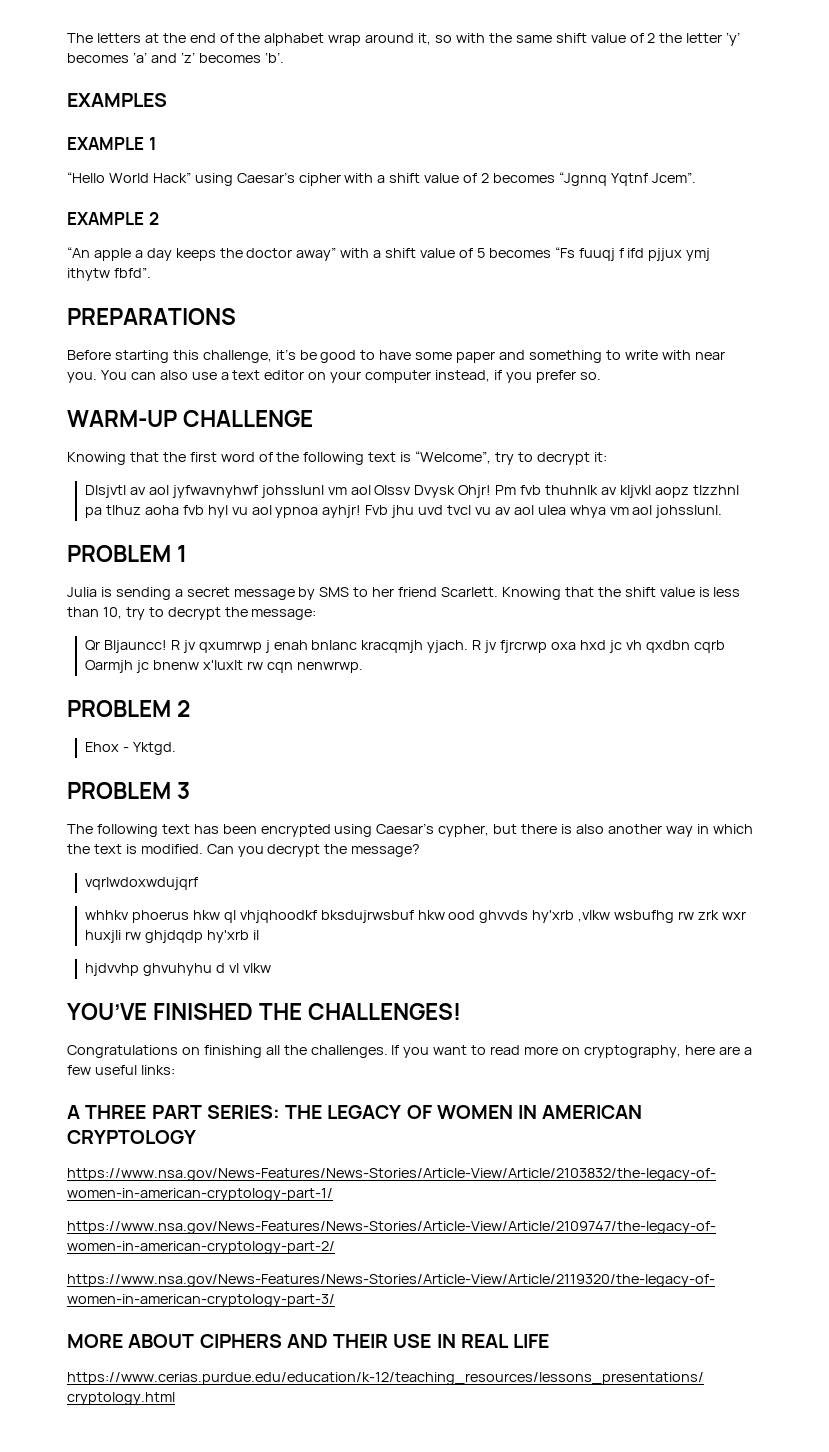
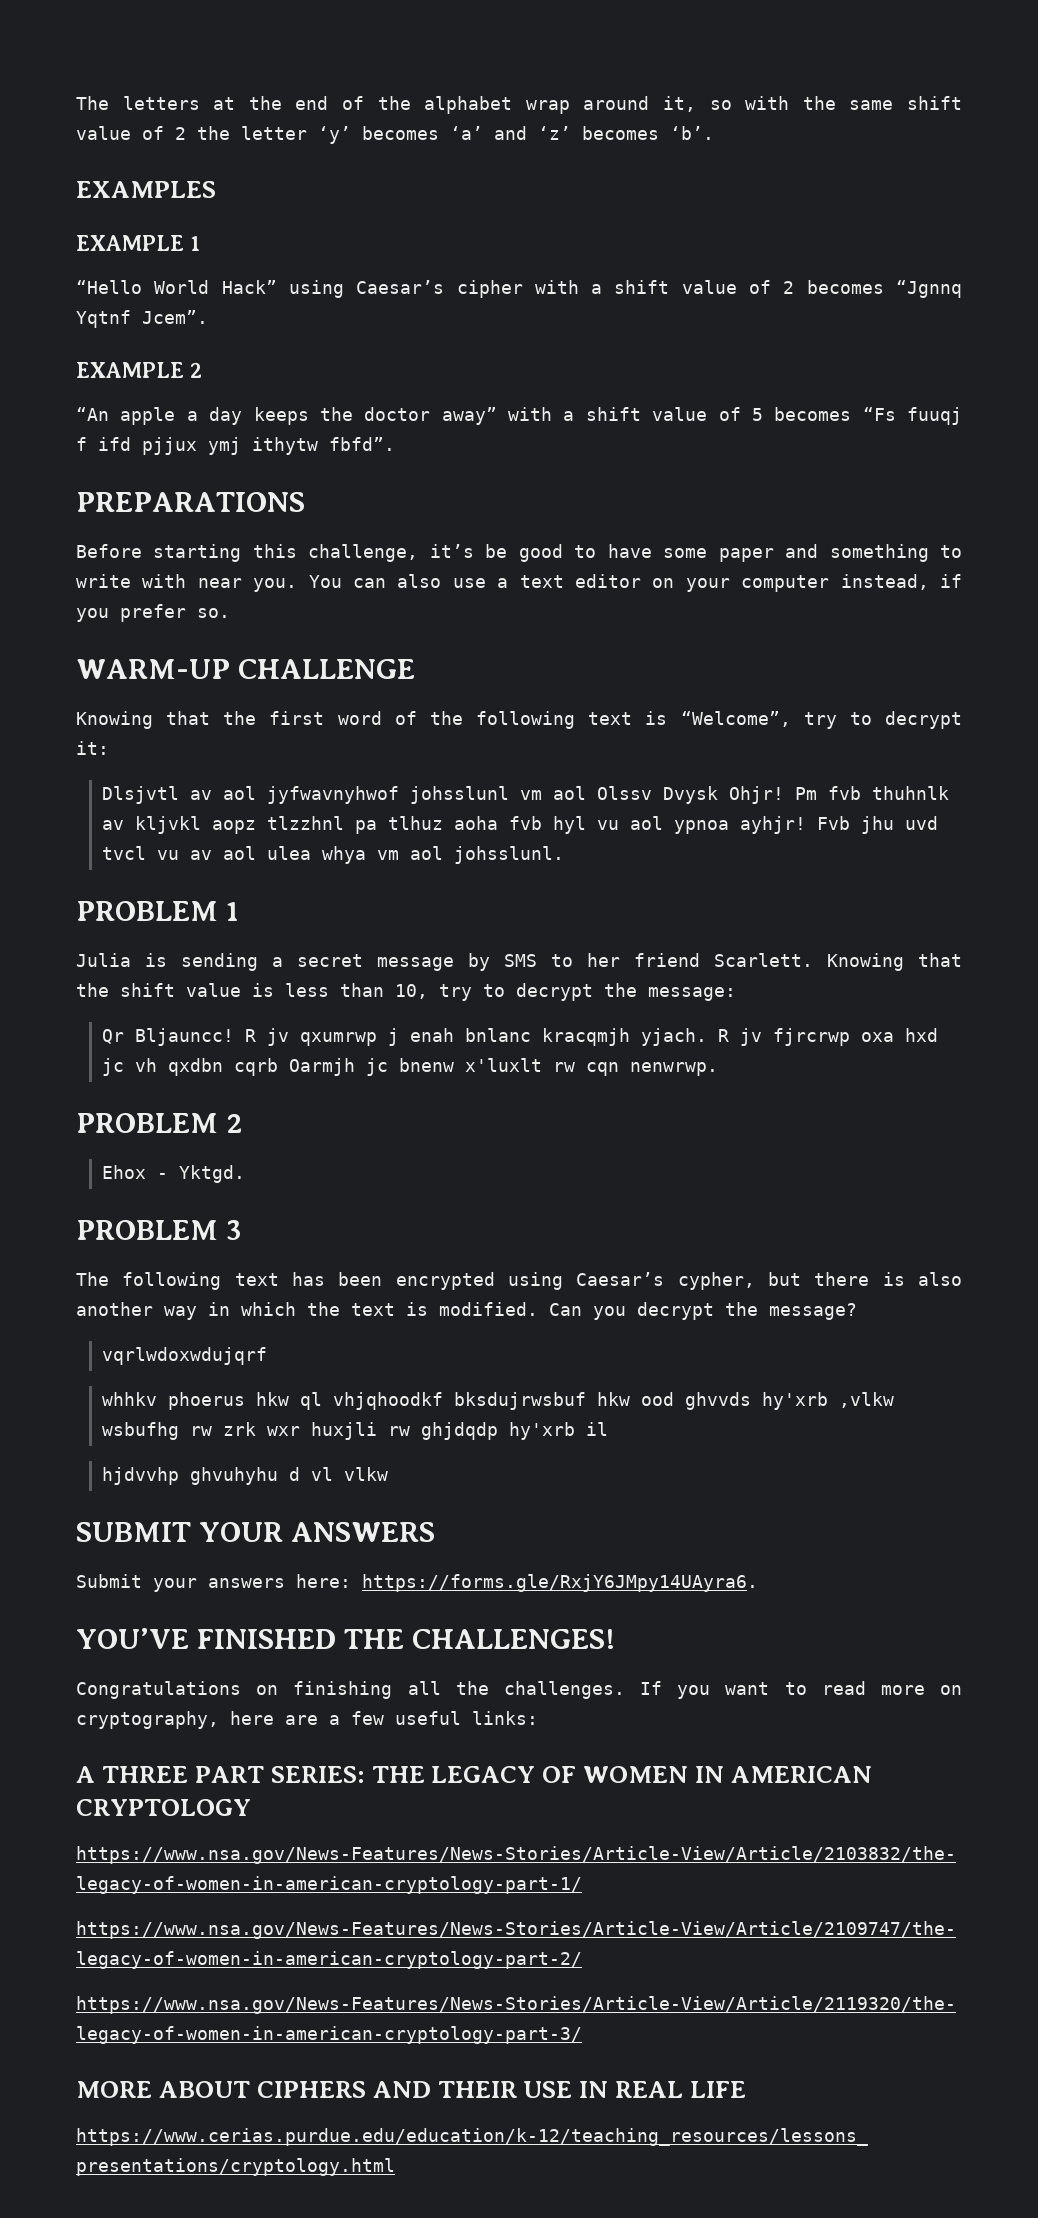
[171,485,258,498] jyfwavnyhwf -> [266,786,399,804] jyfwavnyhwof
(271, 968) none -> [76,1522,435,1542] [76,1574,758,1592] // SUBMIT YOUR ANSWERS // Submit your answers here: https://forms.gle/RxjY6JMpy14UAyra6.

